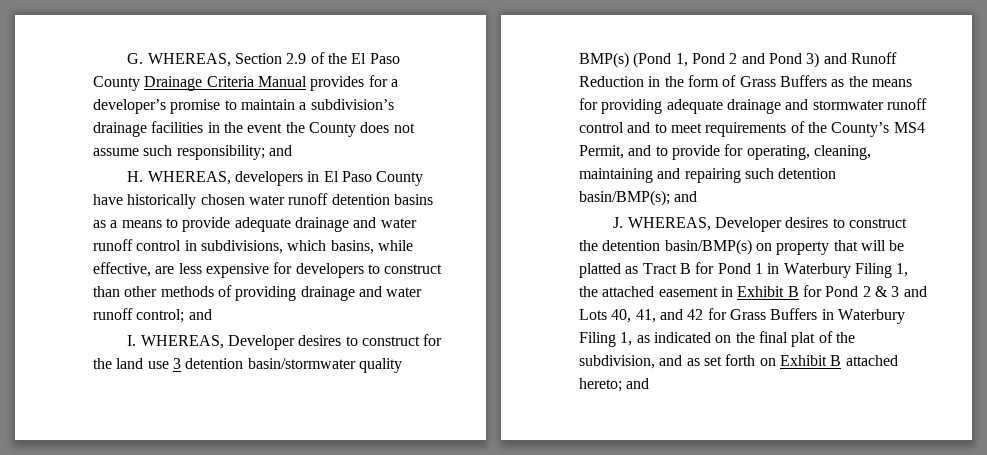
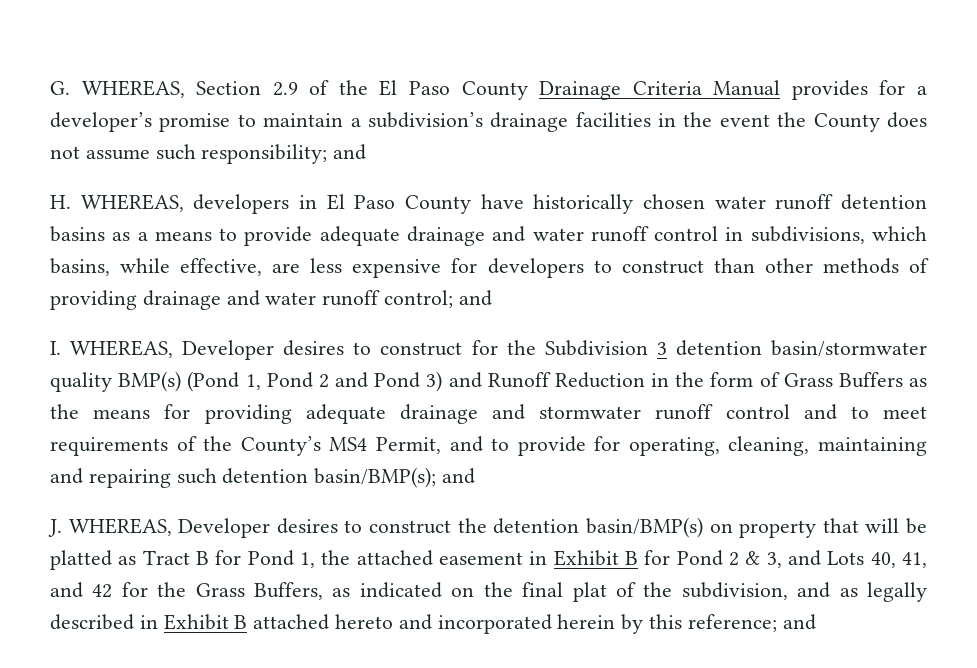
[116,358,169,369] land use -> [544,340,648,356] Subdivision
[754,263,892,278] 1 in Waterbury Filing -> (294, 558) none
[891,286,900,297] 3 -> [766,552,782,568] 3,
[729,308,905,324] [579,332,633,347] Grass Buffers in Waterbury Filing 1, -> [157,582,324,600] the Grass Buffers,
[703,354,898,366] [579,378,622,392] set forth on Exhibit B attached hereto; -> [866,582,927,602] [50,614,777,634] legally described in Exhibit B attached hereto and incorporated herein by this reference;

